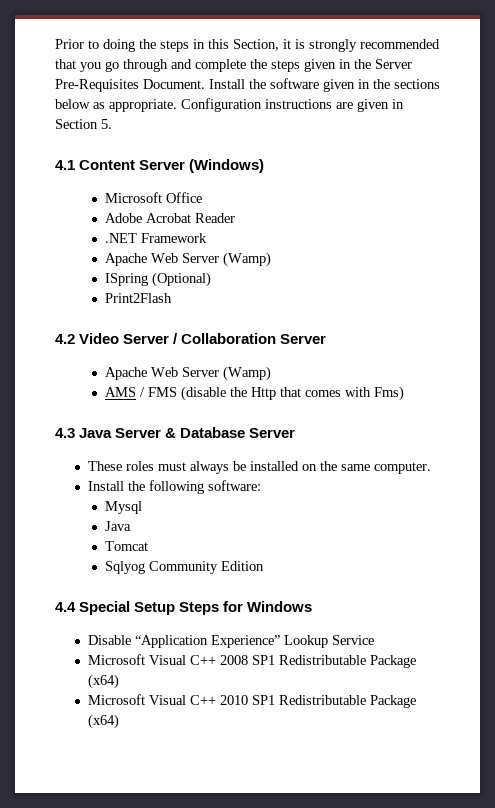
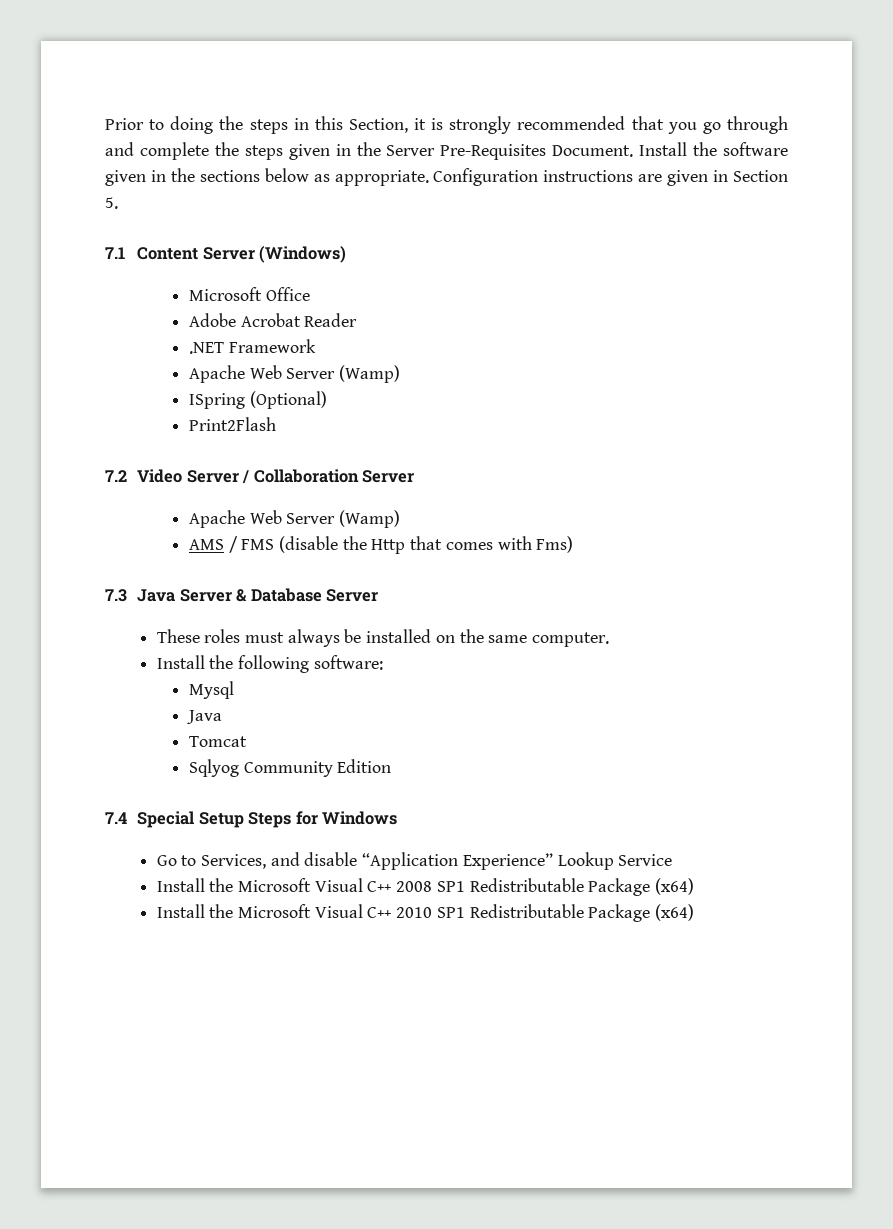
[55,160,75,170] 4.1 -> [105,247,125,259] 7.1
[55,334,75,344] 4.2 -> [105,470,127,482] 7.2
[55,428,75,438] 4.3 -> [105,589,127,602] 7.3
[55,602,76,612] 4.4 -> [105,812,127,824] 7.4
[88,635,132,645] Disable -> [156,852,358,869] Go to Services, and disable
(375, 640) none -> [156,878,234,892] Install the
(120, 681) none -> [156,904,234,918] Install the

